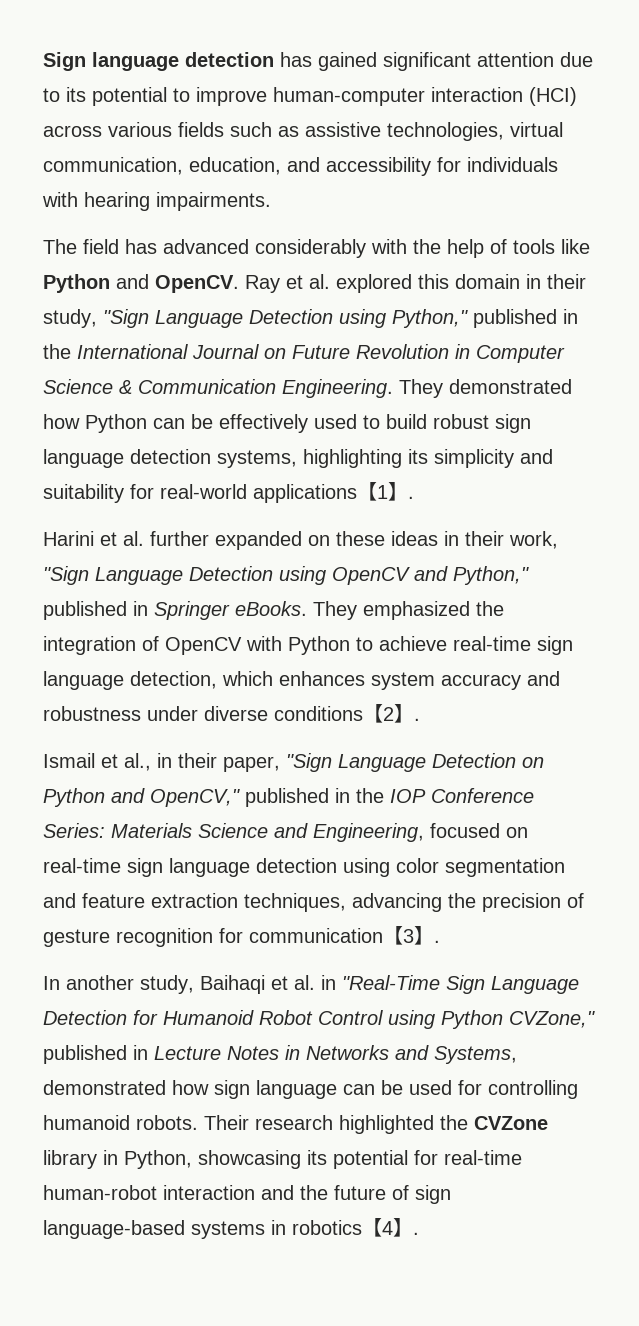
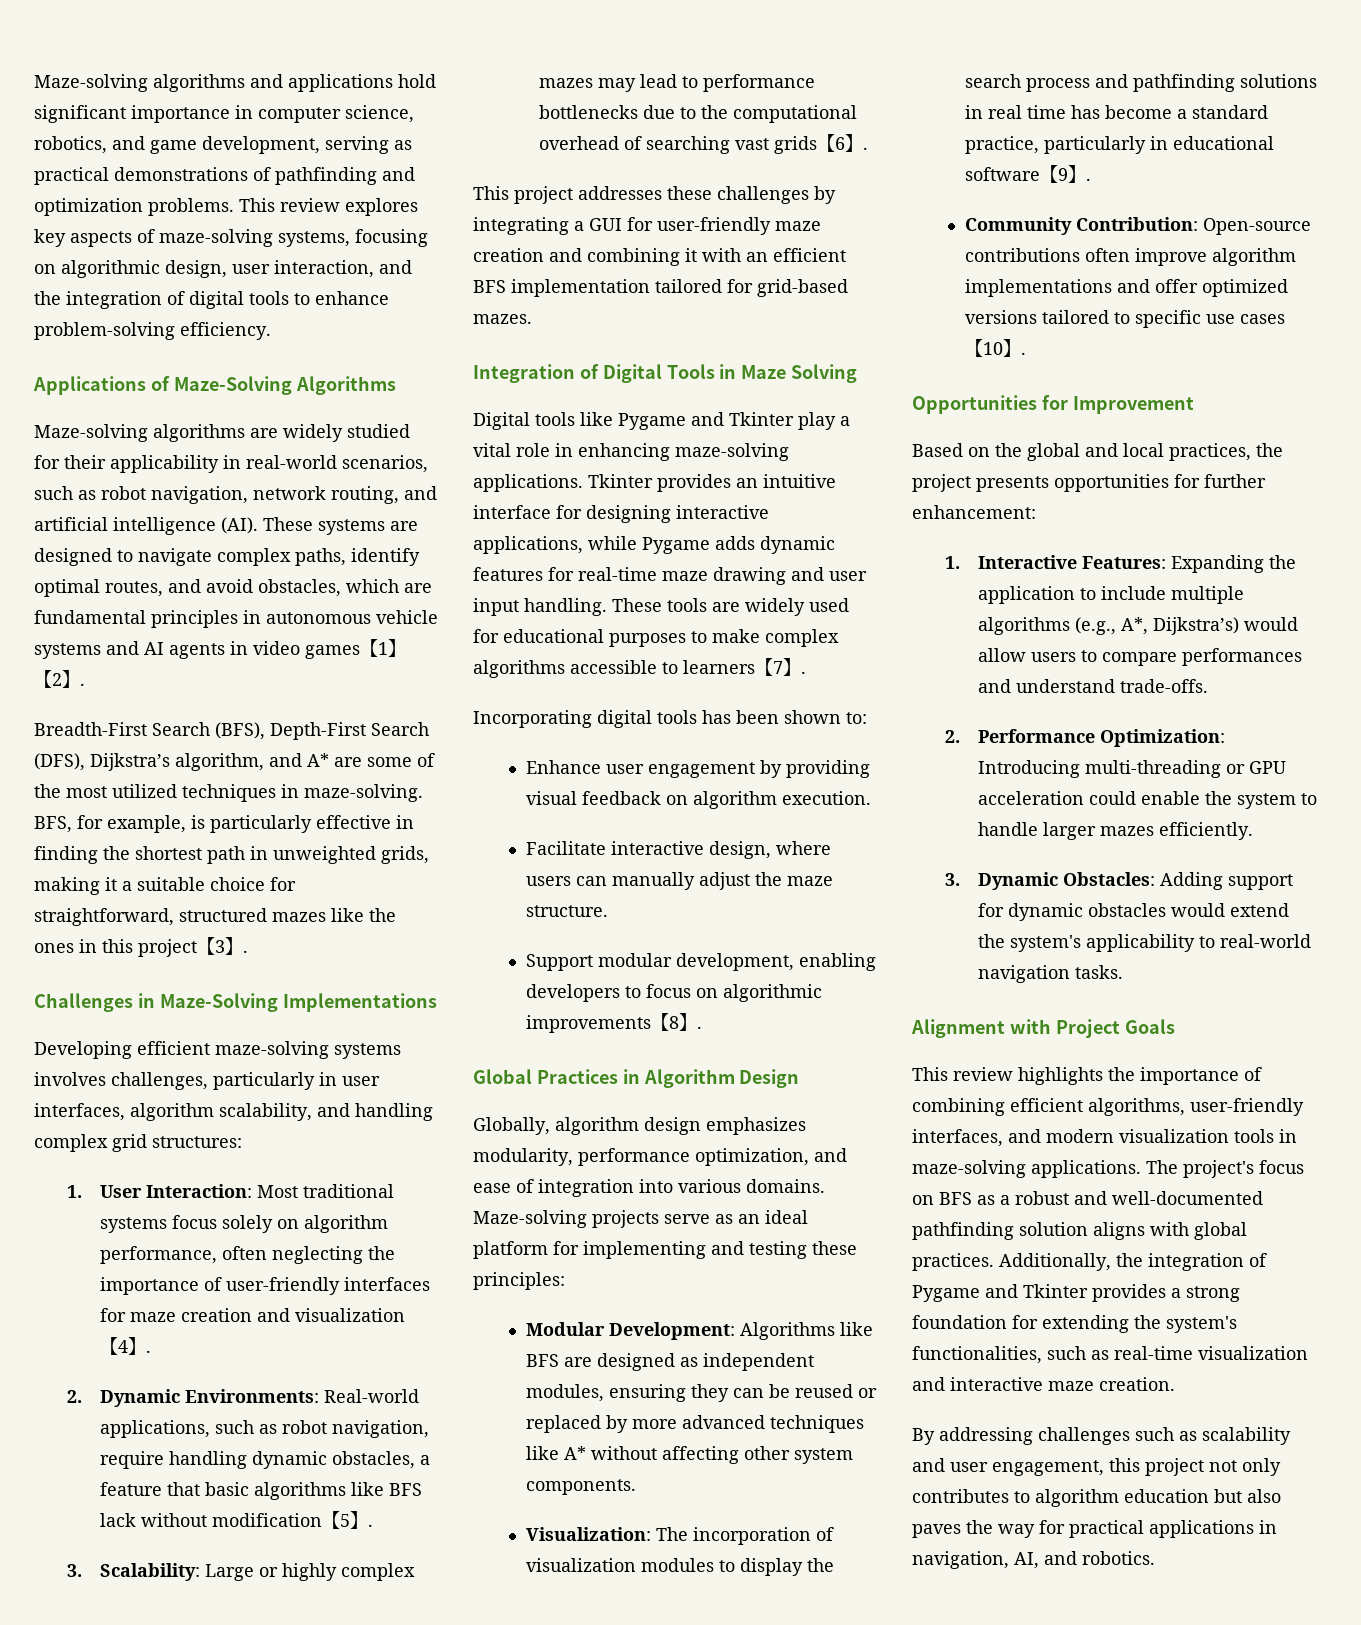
[43,52,593,71] [43,87,577,106] [43,122,563,141] [43,157,558,176] [42,192,271,211] [43,239,590,258] [43,274,586,293] [43,309,578,328] [43,344,565,363] [43,379,572,398] [43,414,531,433] [43,449,553,468] [43,482,414,503] [43,531,558,550] [43,566,529,585] [43,601,504,620] [43,636,573,655] [43,671,560,690] [43,704,420,723] [43,753,544,772] [43,788,534,807] [43,823,528,842] [43,858,565,877] [43,893,584,912] [43,926,440,947] [43,975,579,994] [43,1010,595,1029] [43,1045,517,1064] [43,1080,578,1099] [43,1115,548,1134] [43,1150,522,1169] [43,1185,451,1204] [43,1218,419,1239] Sign language detection has gained significant attention due to its potential to improve human-computer interaction (HCI) across various fields such as assistive technologies, virtual communication, education, and accessibility for individuals with hearing impairments. // The field has advanced considerably with the help of tools like Python and OpenCV. Ray et al. explored this domain in their study, "Sign Language Detection using Python," published in the International Journal on Future Revolution in Computer Science & Communication Engineering. They demonstrated how Python can be effectively used to build robust sign language detection systems, highlighting its simplicity and suitability for real-world applications【1】. // Harini et al. further expanded on these ideas in their work, "Sign Language Detection using OpenCV and Python," published in Springer eBooks. They emphasized the integration of OpenCV with Python to achieve real-time sign language detection, which enhances system accuracy and robustness under diverse conditions【2】. // Ismail et al., in their paper, "Sign Language Detection on Python and OpenCV," published in the IOP Conference Series: Materials Science and Engineering, focused on real-time sign language detection using color segmentation and feature extraction techniques, advancing the precision of gesture recognition for communication【3】. // In another study, Baihaqi et al. in "Real-Time Sign Language Detection for Humanoid Robot Control using Python CVZone," published in Lecture Notes in Networks and Systems, demonstrated how sign language can be used for controlling humanoid robots. Their research highlighted the CVZone library in Python, showcasing its potential for real-time human-robot interaction and the future of sign language-based systems in robotics【4】. -> [34,74,436,92] [34,105,414,123] [34,136,412,154] [34,167,415,185] [34,198,418,216] [34,229,428,247] [34,260,412,278] [34,291,389,309] [34,322,271,340] [33,376,396,395] [34,424,410,442] [34,455,428,473] [34,486,437,504] [34,517,418,535] [34,548,420,566] [34,579,432,597] [34,610,438,628] [34,639,406,659] [34,670,85,688] [34,722,429,740] [34,753,435,771] [34,784,423,802] [34,815,414,833] [34,846,429,864] [34,877,296,895] [34,908,396,926] [34,937,248,957] [34,993,437,1012] [34,1041,401,1059] [34,1072,380,1090] [34,1103,433,1121] [34,1134,242,1152] [66,1184,394,1198] [99,1215,388,1233] [99,1246,395,1264] [99,1277,430,1295] [99,1308,405,1322] [99,1337,151,1355] [66,1389,419,1407] [99,1420,429,1438] [99,1451,430,1469] [99,1482,422,1500] [99,1511,373,1529] [66,1563,415,1581] [538,74,815,92] [538,105,857,123] [538,134,868,154] [473,186,836,204] [473,217,821,235] [473,248,846,266] [473,279,848,297] [473,314,532,324] [473,364,858,383] [473,412,850,430] [473,443,789,461] [473,474,836,492] [473,505,769,523] [473,536,835,554] [473,567,867,585] [473,598,849,616] [473,629,839,647] [473,658,806,678] [473,710,867,728] [525,760,870,778] [525,791,871,809] [525,841,831,859] [525,872,833,890] [525,905,608,917] [525,953,876,971] [525,984,822,1002] [525,1013,702,1033] [473,1069,800,1088] [473,1117,806,1135] [473,1148,847,1166] [473,1179,825,1197] [473,1210,808,1228] [473,1241,857,1259] [473,1272,565,1290] [525,1322,873,1340] [525,1353,814,1371] [525,1384,877,1402] [525,1415,864,1433] [525,1446,853,1464] [525,1479,636,1495] [525,1527,834,1545] [525,1558,834,1576] [964,74,1317,92] [964,105,1268,119] [964,136,1274,154] [964,165,1091,183] [964,217,1311,235] [964,248,1296,266] [964,279,1288,297] [964,310,1285,328] [964,339,1026,357] [912,395,1194,414] [912,443,1283,461] [912,474,1266,492] [912,505,1036,519] [944,555,1296,573] [977,586,1244,604] [977,617,1298,635] [977,648,1302,666] [977,679,1208,693] [944,729,1225,747] [977,760,1286,778] [977,791,1317,809] [977,822,1253,840] [944,872,1293,890] [977,903,1289,921] [977,934,1311,952] [977,965,1123,983] [911,1019,1175,1038] [912,1067,1262,1085] [912,1098,1304,1116] [912,1129,1297,1147] [912,1160,1304,1178] [912,1191,1263,1205] [912,1222,1247,1240] [912,1253,1267,1271] [912,1284,1240,1302] [912,1315,1237,1333] [912,1346,1308,1364] [912,1377,1175,1391] [912,1427,1291,1445] [912,1458,1281,1476] [912,1489,1281,1507] [912,1520,1277,1538] [912,1551,1155,1569] Maze-solving algorithms and applications hold significant importance in computer science, robotics, and game development, serving as practical demonstrations of pathfinding and optimization problems. This review explores key aspects of maze-solving systems, focusing on algorithmic design, user interaction, and the integration of digital tools to enhance problem-solving efficiency. // Applications of Maze-Solving Algorithms // Maze-solving algorithms are widely studied for their applicability in real-world scenarios, such as robot navigation, network routing, and artificial intelligence (AI). These systems are designed to navigate complex paths, identify optimal routes, and avoid obstacles, which are fundamental principles in autonomous vehicle systems and AI agents in video games【1】【2】. // Breadth-First Search (BFS), Depth-First Search (DFS), Dijkstra’s algorithm, and A* are some of the most utilized techniques in maze-solving. BFS, for example, is particularly effective in finding the shortest path in unweighted grids, making it a suitable choice for straightforward, structured mazes like the ones in this project【3】. // Challenges in Maze-Solving Implementations // Developing efficient maze-solving systems involves challenges, particularly in user interfaces, algorithm scalability, and handling complex grid structures: // 1. User Interaction: Most traditional systems focus solely on algorithm performance, often neglecting the importance of user-friendly interfaces for maze creation and visualization【4】. // 2. Dynamic Environments: Real-world applications, such as robot navigation, require handling dynamic obstacles, a feature that basic algorithms like BFS lack without modification【5】. // 3. Scalability: Large or highly complex mazes may lead to performance bottlenecks due to the computational overhead of searching vast grids【6】. // This project addresses these challenges by integrating a GUI for user-friendly maze creation and combining it with an efficient BFS implementation tailored for grid-based mazes. // Integration of Digital Tools in Maze Solving // Digital tools like Pygame and Tkinter play a vital role in enhancing maze-solving applications. Tkinter provides an intuitive interface for designing interactive applications, while Pygame adds dynamic features for real-time maze drawing and user input handling. These tools are widely used for educational purposes to make complex algorithms accessible to learners【7】. // Incorporating digital tools has been shown to: // Enhance user engagement by providing visual feedback on algorithm execution. // Facilitate interactive design, where users can manually adjust the maze structure. // Support modular development, enabling developers to focus on algorithmic improvements【8】. // Global Practices in Algorithm Design // Globally, algorithm design emphasizes modularity, performance optimization, and ease of integration into various domains. Maze-solving projects serve as an ideal platform for implementing and testing these principles: // Modular Development: Algorithms like BFS are designed as independent modules, ensuring they can be reused or replaced by more advanced techniques like A* without affecting other system components. // Visualization: The incorporation of visualization modules to display the search process and pathfinding solutions in real time has become a standard practice, particularly in educational software【9】. // Community Contribution: Open-source contributions often improve algorithm implementations and offer optimized versions tailored to specific use cases【10】. // Opportunities for Improvement // Based on the global and local practices, the project presents opportunities for further enhancement: // 1. Interactive Features: Expanding the application to include multiple algorithms (e.g., A*, Dijkstra’s) would allow users to compare performances and understand trade-offs. // 2. Performance Optimization: Introducing multi-threading or GPU acceleration could enable the system to handle larger mazes efficiently. // 3. Dynamic Obstacles: Adding support for dynamic obstacles would extend the system's applicability to real-world navigation tasks. // Alignment with Project Goals // This review highlights the importance of combining efficient algorithms, user-friendly interfaces, and modern visualization tools in maze-solving applications. The project's focus on BFS as a robust and well-documented pathfinding solution aligns with global practices. Additionally, the integration of Pygame and Tkinter provides a strong foundation for extending the system's functionalities, such as real-time visualization and interactive maze creation. // By addressing challenges such as scalability and user engagement, this project not only contributes to algorithm education but also paves the way for practical applications in navigation, AI, and robotics.

